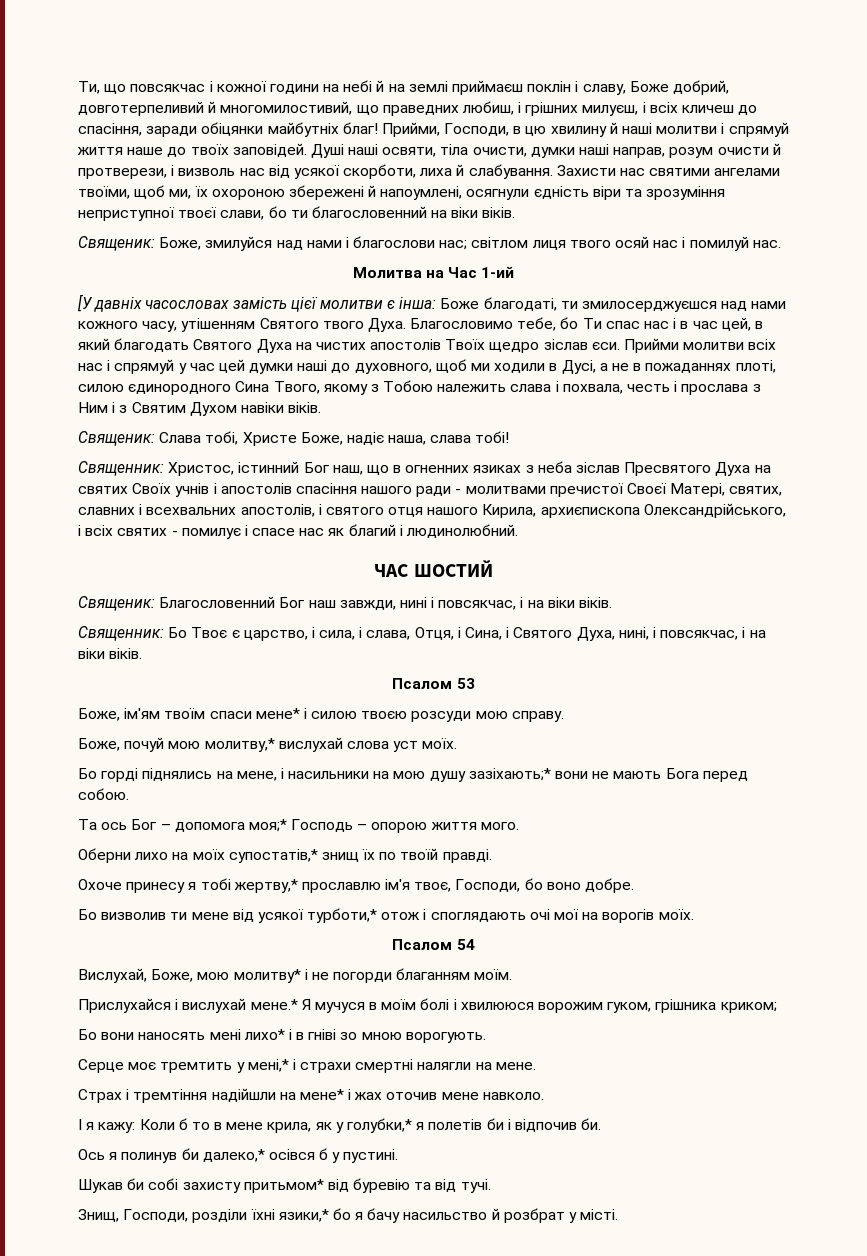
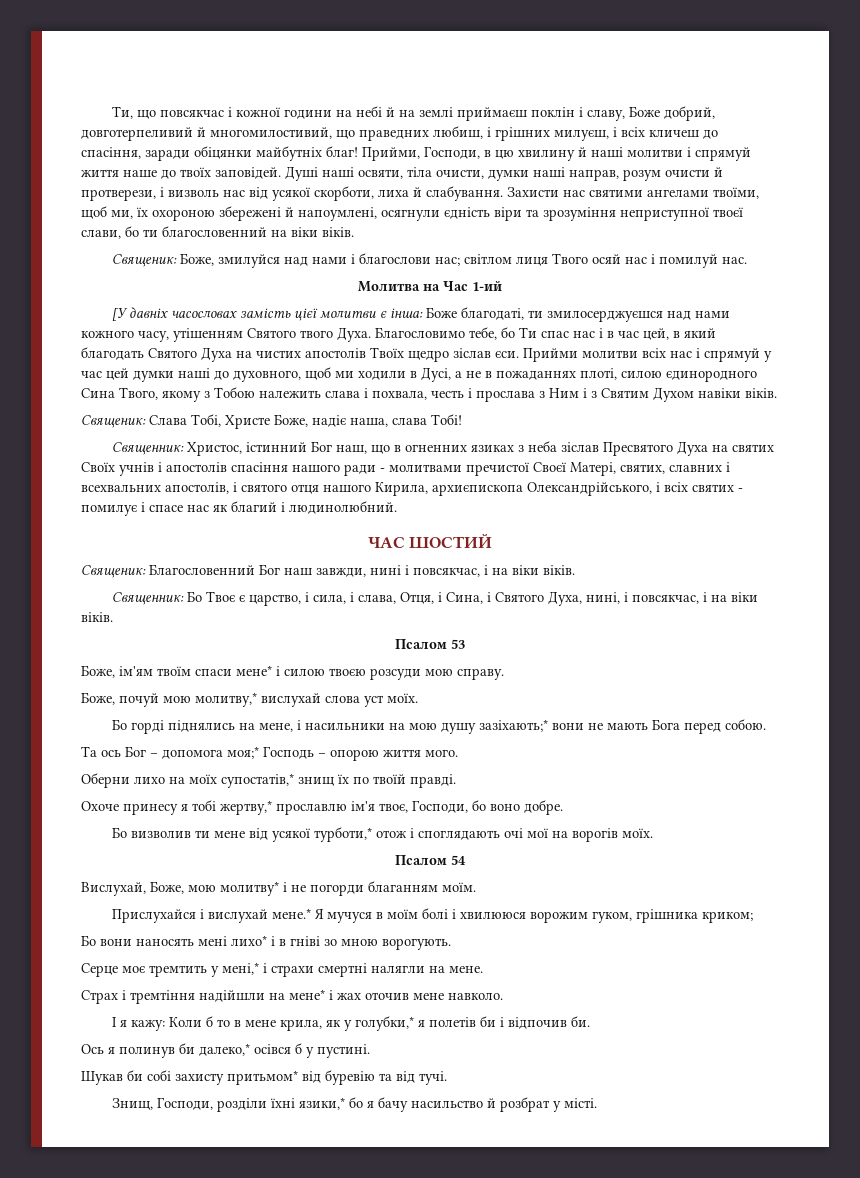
[569,240,611,248] твого -> [552,253,589,264] Твого
[205,431,239,445] тобі, -> [191,414,221,427] Тобі,
[475,431,510,443] тобі! -> [431,414,462,425] Тобі!

